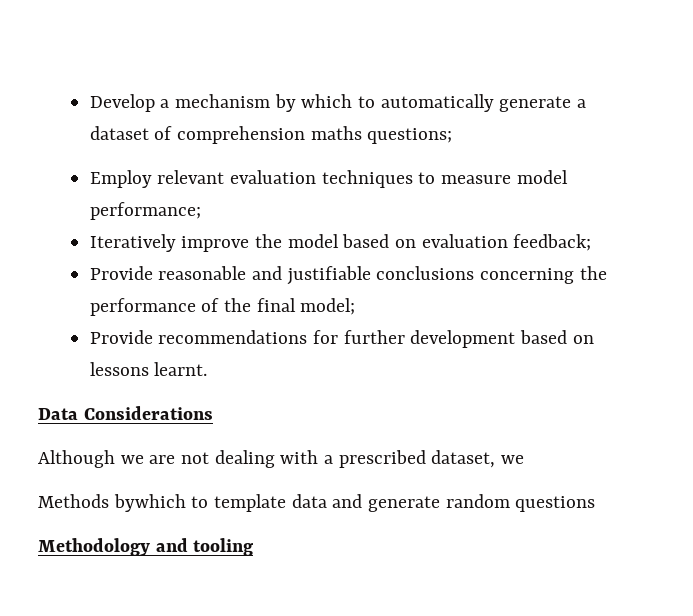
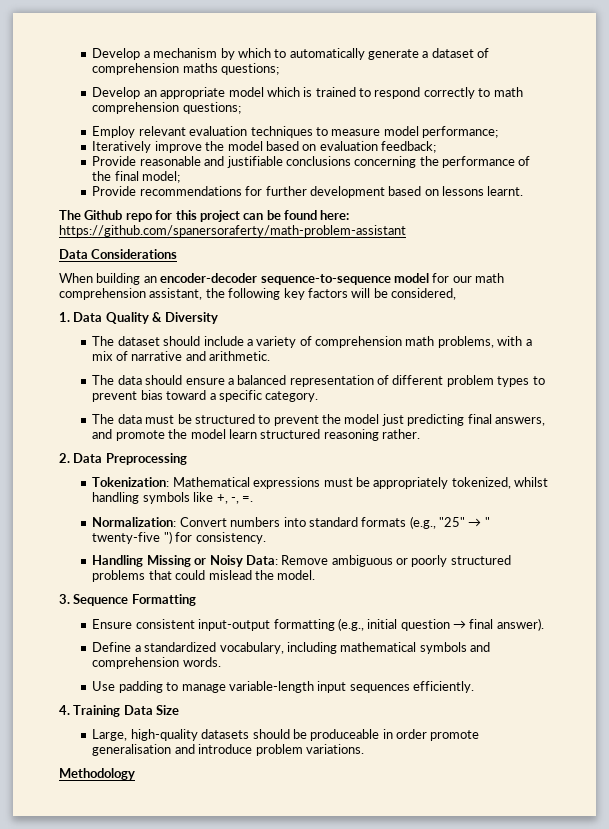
(453, 136) none -> [92,87,523,99] [92,102,241,114] // Develop an appropriate model which is trained to respond correctly to math comprehension questions;
[38,406,213,420] [38,450,525,468] [38,494,596,512] Data Considerations // Although we are not dealing with a prescribed dataset, we // Methods bywhich to template data and generate random questions -> [59,210,350,222] [59,225,406,237] [59,249,178,259] [59,273,504,285] [59,288,456,300] [59,312,218,324] [92,336,532,348] [92,351,270,361] [92,375,545,387] [92,390,319,402] [92,414,545,426] [92,429,421,441] [59,453,187,465] [92,477,549,489] [92,492,254,504] [92,516,490,529] [92,531,266,544] [92,555,511,567] [92,570,316,582] [59,594,196,606] [92,618,544,631] [92,642,491,654] [92,657,221,669] [92,681,475,693] [59,705,180,717] [92,729,480,741] [92,744,364,756] The Github repo for this project can be found here: https://github.com/spanersoraferty/math-problem-assistant // Data Considerations // When building an encoder-decoder sequence-to-sequence model for our math comprehension assistant, the following key factors will be considered, // 1. Data Quality & Diversity // The dataset should include a variety of comprehension math problems, with a mix of narrative and arithmetic. // The data should ensure a balanced representation of different problem types to prevent bias toward a specific category. // The data must be structured to prevent the model just predicting final answers, and promote the model learn structured reasoning rather. // 2. Data Preprocessing // Tokenization: Mathematical expressions must be appropriately tokenized, whilst handling symbols like +, -, =. // Normalization: Convert numbers into standard formats (e.g., "25" → " twenty-five ") for consistency. // Handling Missing or Noisy Data: Remove ambiguous or poorly structured problems that could mislead the model. // 3. Sequence Formatting // Ensure consistent input-output formatting (e.g., initial question → final answer). // Define a standardized vocabulary, including mathematical symbols and comprehension words. // Use padding to manage variable-length input sequences efficiently. // 4. Training Data Size // Large, high-quality datasets should be produceable in order promote generalisation and introduce problem variations.
[155,538,254,556] and tooling -> (135, 774) none

